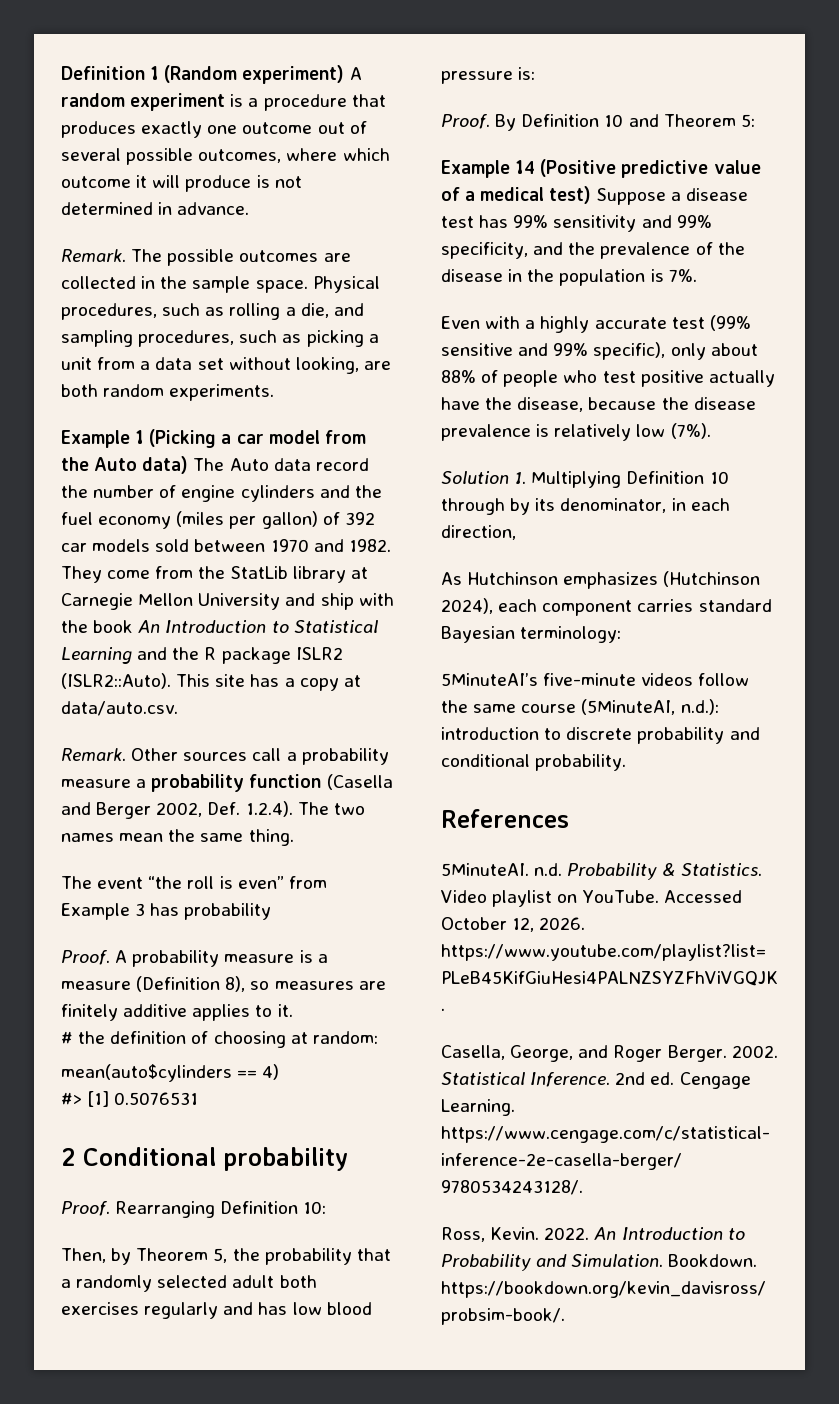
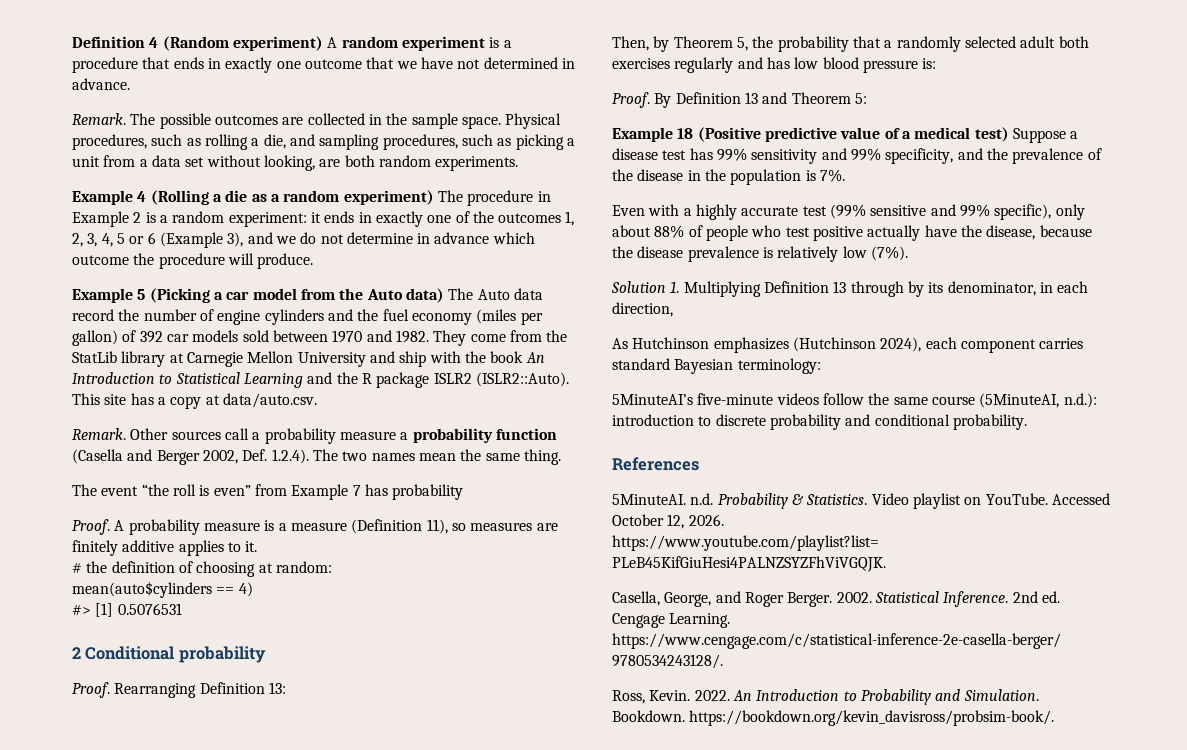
[61,66,160,80] Definition 1 -> [72,36,159,48] Definition 4
[61,121,136,138] produces -> [173,57,221,69] ends in
[317,121,367,134] [61,148,390,165] [61,175,270,192] out of several possible outcomes, where which outcome it will produce is -> [366,57,453,69] that we have
[135,430,145,444] 1 -> [137,190,551,206] [72,211,575,227] [72,232,535,248] [72,253,314,269] [72,288,146,303] 4 (Rolling a die as a random experiment) The procedure in Example 2 is a random experiment: it ends in exactly one of the outcomes 1, 2, 3, 4, 5 or 6 (Example 3), and we do not determine in advance which outcome the procedure will produce. // Example 5
[135,903,146,916] 3 -> [352,485,361,496] 7
[225,976,246,992] 8), -> [426,519,448,534] 11),
[303,1201,327,1214] 10: -> [268,682,286,694] 13:
[604,114,624,127] 10 -> [744,92,758,104] 13
[515,160,536,174] 14 -> [677,128,694,139] 18
[709,471,729,484] 10 -> [833,281,847,293] 13

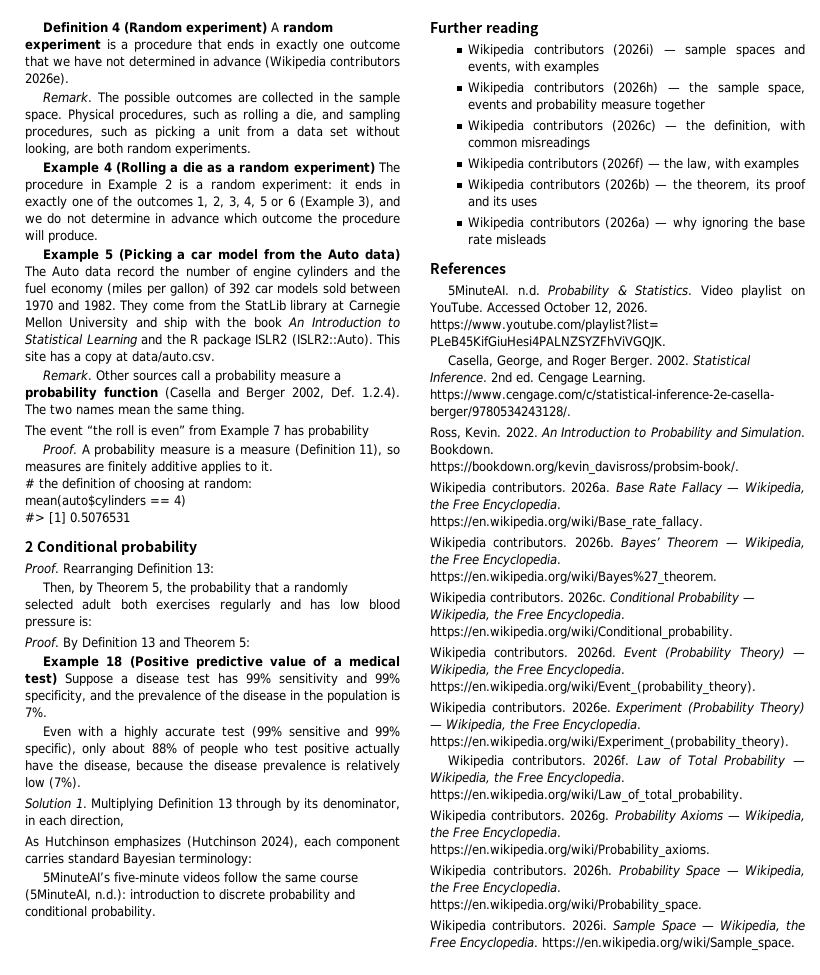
[72,78,130,90] advance. -> [213,56,400,69] [25,73,69,85] advance (Wikipedia contributors 2026e).
(1027, 422) none -> [430,21,539,37] [468,44,805,57] [468,61,600,74] [468,82,805,95] [468,99,706,112] [468,120,805,133] [468,137,591,150] [468,158,800,171] [468,179,807,192] [468,196,538,207] [468,217,806,230] [468,234,547,245] // Further reading // Wikipedia contributors (2026i) — sample spaces and events, with examples // Wikipedia contributors (2026h) — the sample space, events and probability measure together // Wikipedia contributors (2026c) — the definition, with common misreadings // Wikipedia contributors (2026f) — the law, with examples // Wikipedia contributors (2026b) — the theorem, its proof and its uses // Wikipedia contributors (2026a) — why ignoring the base rate misleads
(1055, 718) none -> [430,482,805,495] [430,499,561,512] [430,516,703,530] [430,537,805,550] [430,554,561,567] [430,571,717,585] [430,592,755,605] [430,609,625,622] [430,626,733,640] [430,647,805,660] [430,664,625,677] [430,681,756,695] [430,702,805,715] [430,719,641,732] [430,736,789,750] [448,755,805,768] [430,772,625,785] [430,789,743,803] [430,810,805,823] [430,827,561,840] [430,844,710,858] [430,865,805,878] [430,882,561,895] [430,899,702,913] [430,920,805,933] [430,937,795,951] // Wikipedia contributors. 2026a. Base Rate Fallacy — Wikipedia, the Free Encyclopedia. https://en.wikipedia.org/wiki/Base_rate_fallacy. // Wikipedia contributors. 2026b. Bayes’ Theorem — Wikipedia, the Free Encyclopedia. https://en.wikipedia.org/wiki/Bayes%27_theorem. // Wikipedia contributors. 2026c. Conditional Probability — Wikipedia, the Free Encyclopedia. https://en.wikipedia.org/wiki/Conditional_probability. // Wikipedia contributors. 2026d. Event (Probability Theory) — Wikipedia, the Free Encyclopedia. https://en.wikipedia.org/wiki/Event_(probability_theory). // Wikipedia contributors. 2026e. Experiment (Probability Theory) — Wikipedia, the Free Encyclopedia. https://en.wikipedia.org/wiki/Experiment_(probability_theory). // Wikipedia contributors. 2026f. Law of Total Probability — Wikipedia, the Free Encyclopedia. https://en.wikipedia.org/wiki/Law_of_total_probability. // Wikipedia contributors. 2026g. Probability Axioms — Wikipedia, the Free Encyclopedia. https://en.wikipedia.org/wiki/Probability_axioms. // Wikipedia contributors. 2026h. Probability Space — Wikipedia, the Free Encyclopedia. https://en.wikipedia.org/wiki/Probability_space. // Wikipedia contributors. 2026i. Sample Space — Wikipedia, the Free Encyclopedia. https://en.wikipedia.org/wiki/Sample_space.

